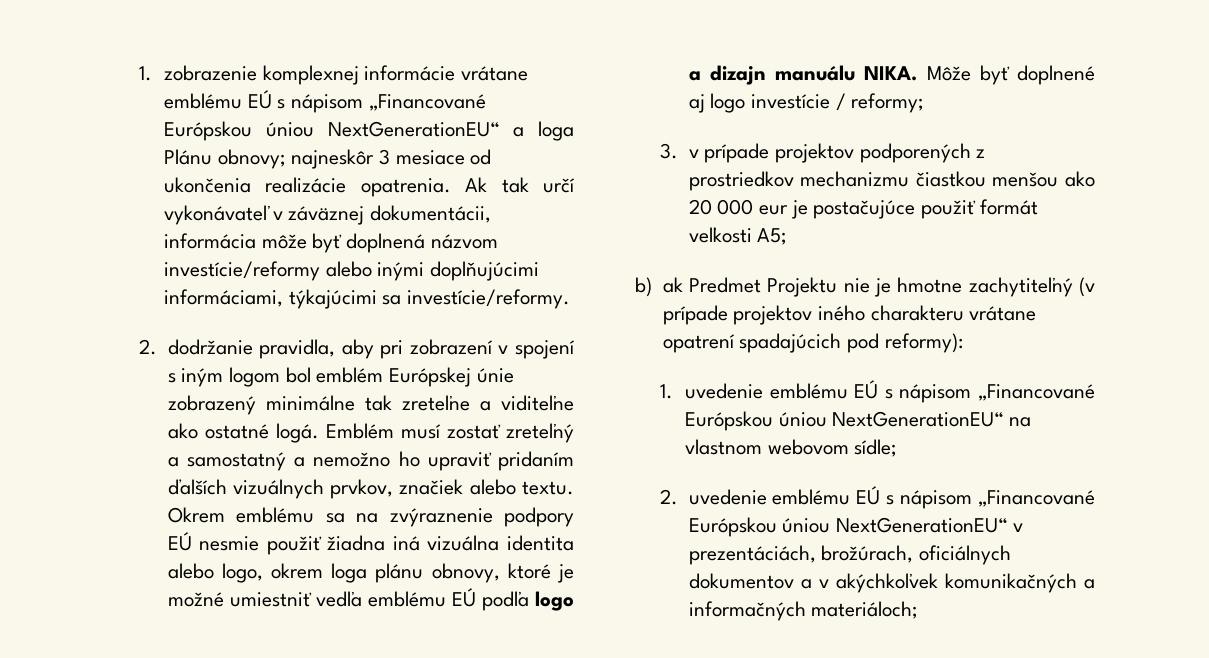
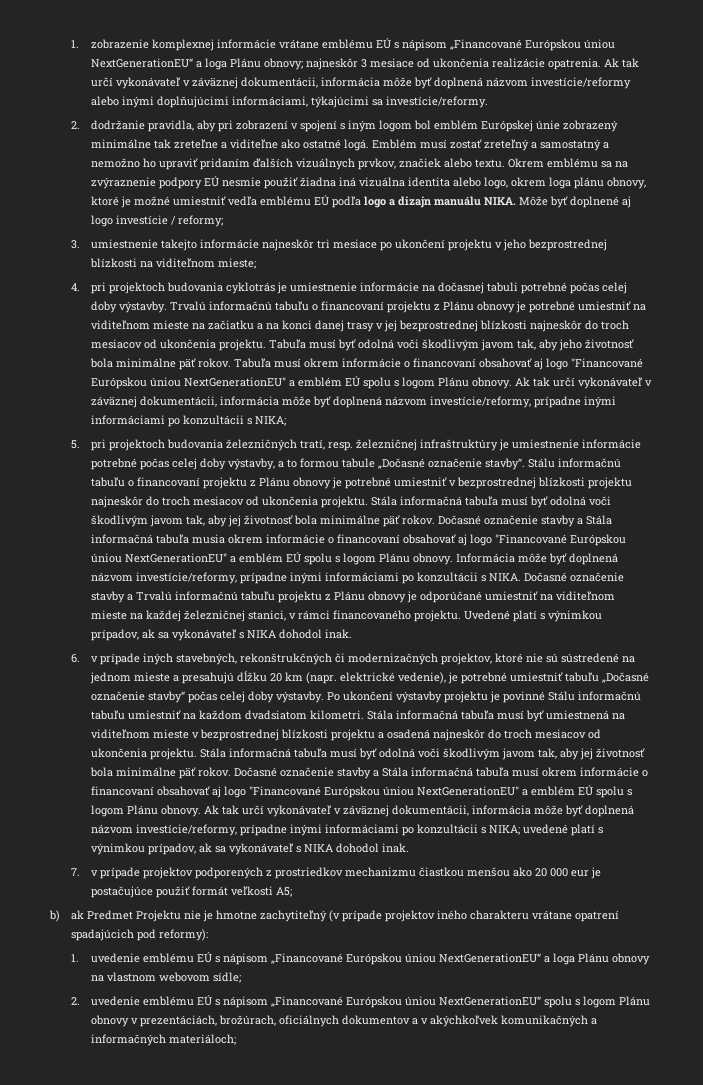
(678, 151) none -> [91,239,608,251] [90,258,257,269] [70,282,628,294] [91,301,647,313] [91,320,630,332] [91,339,635,351] [90,358,644,370] [91,376,653,389] [91,396,617,408] [91,415,287,427] [70,439,642,451] [91,458,622,470] [91,477,633,489] [91,496,612,508] [91,515,613,527] [91,534,627,546] [91,552,619,565] [91,572,625,584] [91,591,616,603] [91,610,603,622] [91,629,353,641] [70,653,636,665] [90,670,650,684] [91,691,642,703] [91,710,626,722] [91,729,602,741] [91,748,646,760] [90,767,649,779] [91,785,633,798] [91,805,635,817] [91,824,604,836] [91,843,410,855] [70,868,80,876] umiestnenie takejto informácie najneskôr tri mesiace po ukončení projektu v jeho bezprostrednej blízkosti na viditeľnom mieste; // 4. pri projektoch budovania cyklotrás je umiestnenie informácie na dočasnej tabuli potrebné počas celej doby výstavby. Trvalú informačnú tabuľu o financovaní projektu z Plánu obnovy je potrebné umiestniť na viditeľnom mieste na začiatku a na konci danej trasy v jej bezprostrednej blízkosti najneskôr do troch mesiacov od ukončenia projektu. Tabuľa musí byť odolná voči škodlivým javom tak, aby jeho životnosť bola minimálne päť rokov. Tabuľa musí okrem informácie o financovaní obsahovať aj logo "Financované Európskou úniou NextGenerationEU" a emblém EÚ spolu s logom Plánu obnovy. Ak tak určí vykonávateľ v záväznej dokumentácii, informácia môže byť doplnená názvom investície/reformy, prípadne inými informáciami po konzultácii s NIKA; // 5. pri projektoch budovania železničných tratí, resp. železničnej infraštruktúry je umiestnenie informácie potrebné počas celej doby výstavby, a to formou tabule „Dočasné označenie stavby“. Stálu informačnú tabuľu o financovaní projektu z Plánu obnovy je potrebné umiestniť v bezprostrednej blízkosti projektu najneskôr do troch mesiacov od ukončenia projektu. Stála informačná tabuľa musí byť odolná voči škodlivým javom tak, aby jej životnosť bola minimálne päť rokov. Dočasné označenie stavby a Stála informačná tabuľa musia okrem informácie o financovaní obsahovať aj logo "Financované Európskou úniou NextGenerationEU" a emblém EÚ spolu s logom Plánu obnovy. Informácia môže byť doplnená názvom investície/reformy, prípadne inými informáciami po konzultácii s NIKA. Dočasné označenie stavby a Trvalú informačnú tabuľu projektu z Plánu obnovy je odporúčané umiestniť na viditeľnom mieste na každej železničnej stanici, v rámci financovaného projektu. Uvedené platí s výnimkou prípadov, ak sa vykonávateľ s NIKA dohodol inak. // 6. v prípade iných stavebných, rekonštrukčných či modernizačných projektov, ktoré nie sú sústredené na jednom mieste a presahujú dĺžku 20 km (napr. elektrické vedenie), je potrebné umiestniť tabuľu „Dočasné označenie stavby“ počas celej doby výstavby. Po ukončení výstavby projektu je povinné Stálu informačnú tabuľu umiestniť na každom dvadsiatom kilometri. Stála informačná tabuľa musí byť umiestnená na viditeľnom mieste v bezprostrednej blízkosti projektu a osadená najneskôr do troch mesiacov od ukončenia projektu. Stála informačná tabuľa musí byť odolná voči škodlivým javom tak, aby jej životnosť bola minimálne päť rokov. Dočasné označenie stavby a Stála informačná tabuľa musí okrem informácie o financovaní obsahovať aj logo "Financované Európskou úniou NextGenerationEU" a emblém EÚ spolu s logom Plánu obnovy. Ak tak určí vykonávateľ v záväznej dokumentácii, informácia môže byť doplnená názvom investície/reformy, prípadne inými informáciami po konzultácii s NIKA; uvedené platí s výnimkou prípadov, ak sa vykonávateľ s NIKA dohodol inak. // 7.
(1004, 419) none -> [544,953,651,965] a loga Plánu obnovy
(1007, 525) none -> [544,996,651,1008] [91,1015,130,1027] spolu s logom Plánu obnovy

